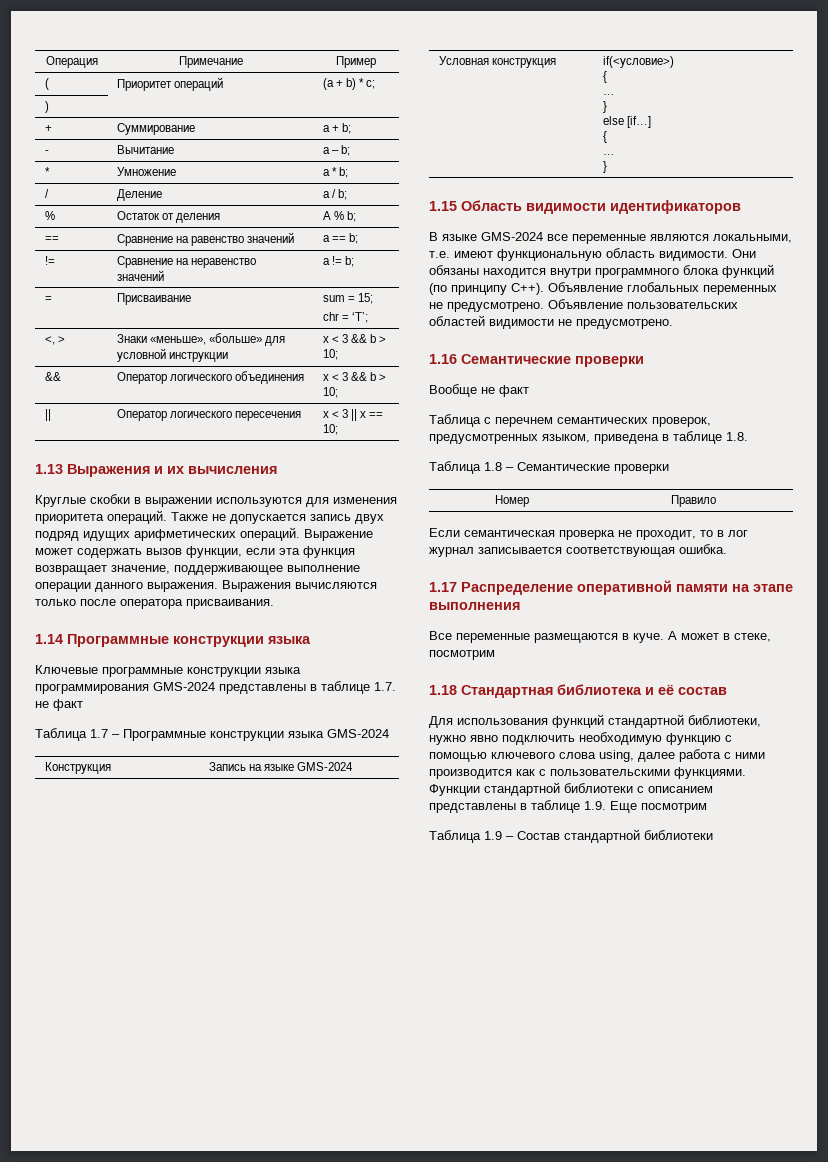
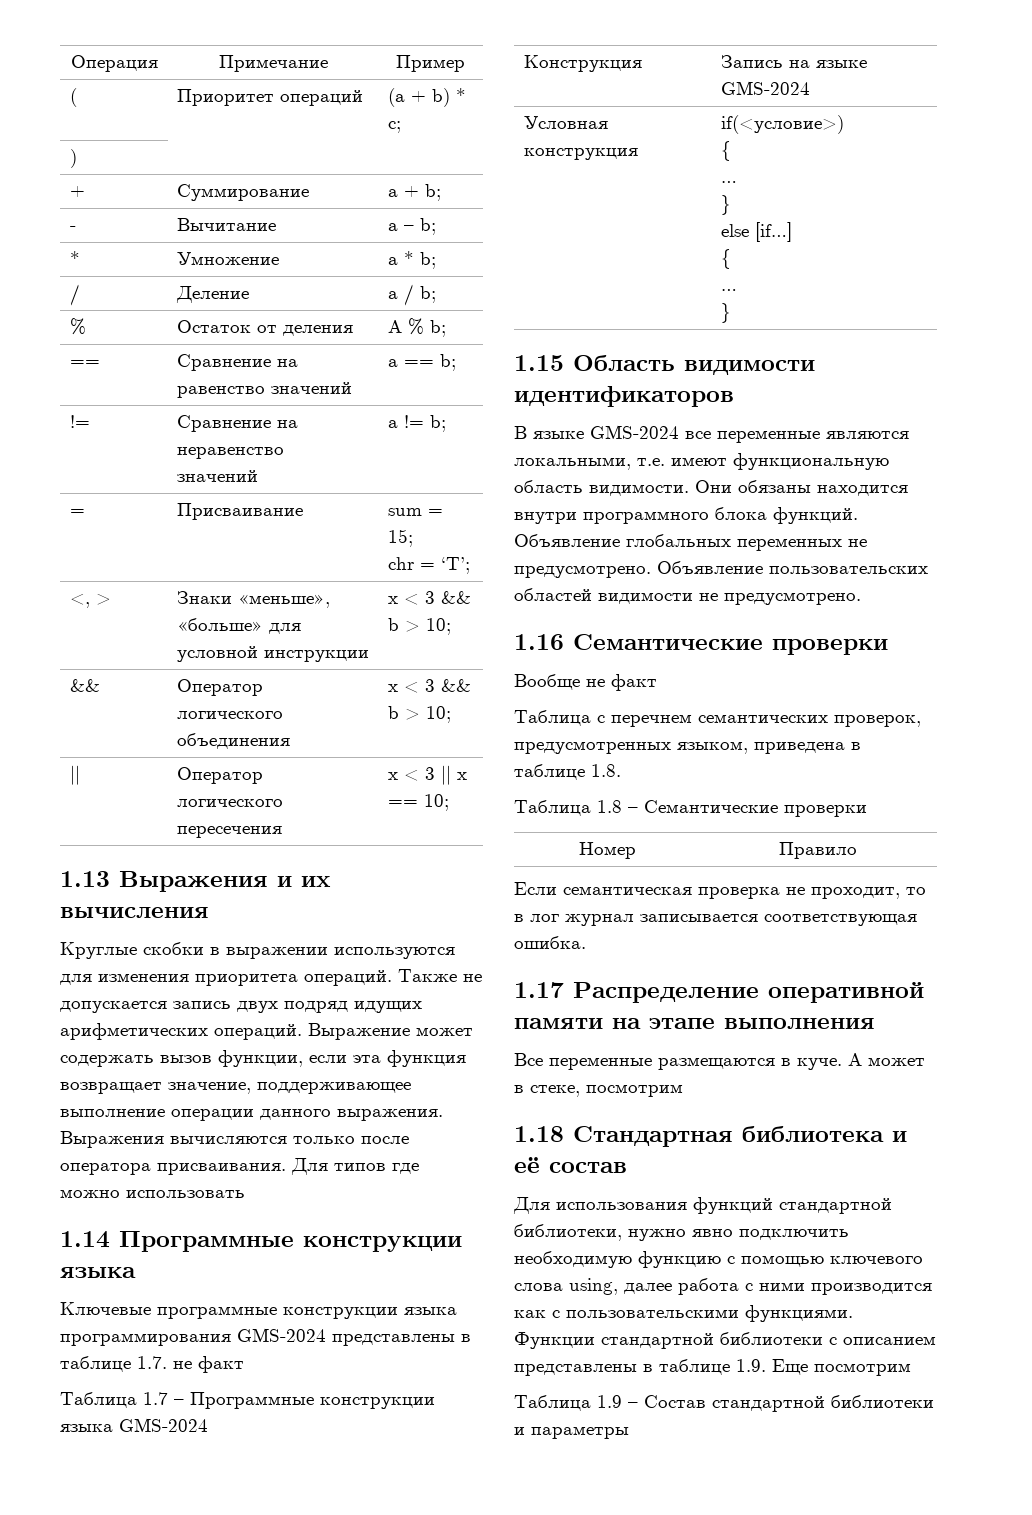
(274, 604) none -> [291,1158,419,1175] [60,1189,245,1198] Для типов где можно использовать
[722,264,774,278] [429,283,544,295] функций (по принципу С++). -> [773,507,858,524] функций.
(713, 835) none -> [514,1426,629,1439] и параметры

